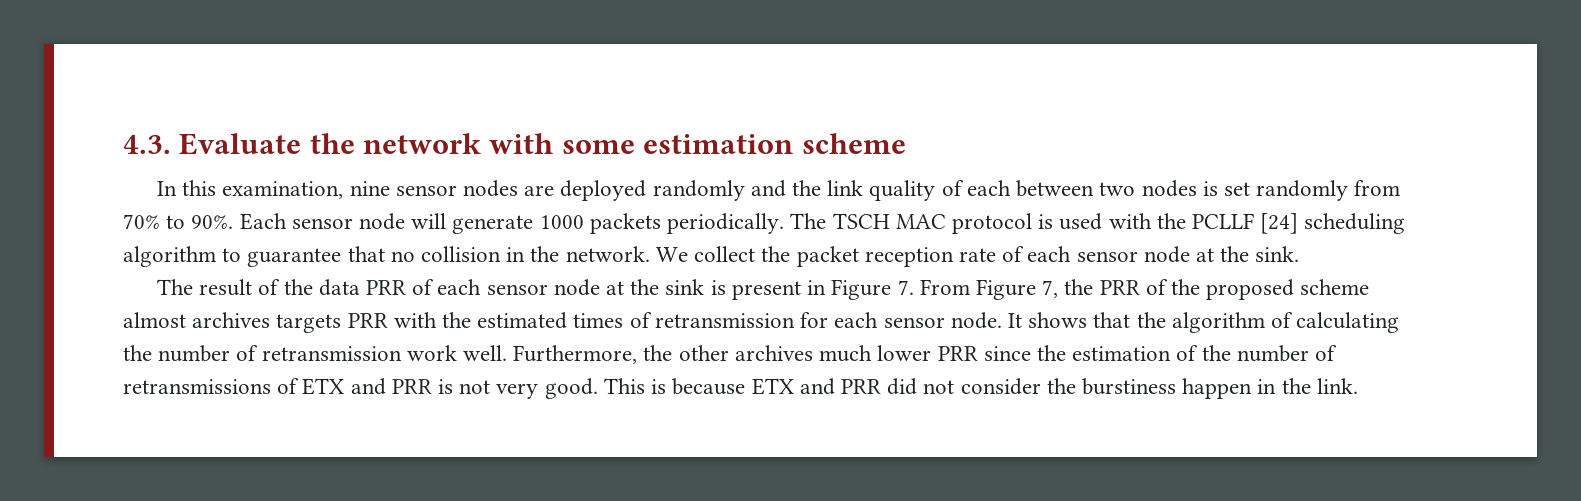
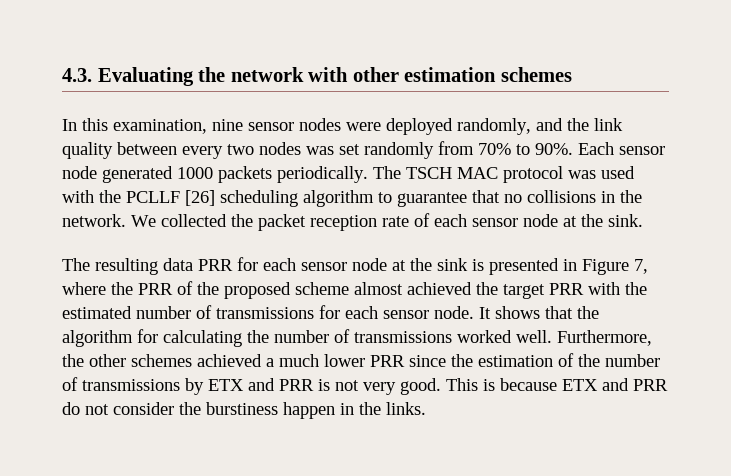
[179,133,302,155] Evaluate -> [97,67,194,86] Evaluating
[561,133,906,154] some estimation scheme -> [352,67,572,82] other estimation schemes
[524,180,745,201] are deployed randomly -> [346,118,531,135] were deployed randomly,
[941,180,1095,197] of each between -> [117,142,223,159] between every
[1202,181,1218,196] is -> [306,146,334,155] was
[411,213,534,234] will generate -> [102,166,173,183] generated
[1038,214,1054,229] is -> [568,170,596,179] was
[1260,213,1299,234] [24] -> [185,190,215,206] [26]
[421,246,502,262] collision -> [527,190,596,203] collisions
[694,246,756,262] collect -> [161,214,227,227] collected
[199,279,313,296] result of the -> [95,258,158,275] resulting
[412,279,435,295] of -> [237,257,258,271] for
[731,281,801,300] present -> [489,258,559,275] presented
[897,279,1059,300] 7. From Figure 7, -> [634,259,648,274] [62,282,106,295] 7, where
[192,312,342,333] archives targets -> [407,282,545,299] achieved the target
[573,312,795,328] times of retransmission -> [136,305,314,319] number of transmissions
[1270,312,1293,328] of -> [137,329,158,343] for
[261,345,457,361] retransmission work -> [354,330,512,343] transmissions worked
[734,345,813,361] archives -> [131,354,274,367] schemes achieved a
[123,378,300,394] retransmissions of -> [82,378,204,395] transmissions by
[887,378,918,395] did -> [62,402,80,415] do
[1316,378,1358,394] link. -> [386,402,426,415] links.

